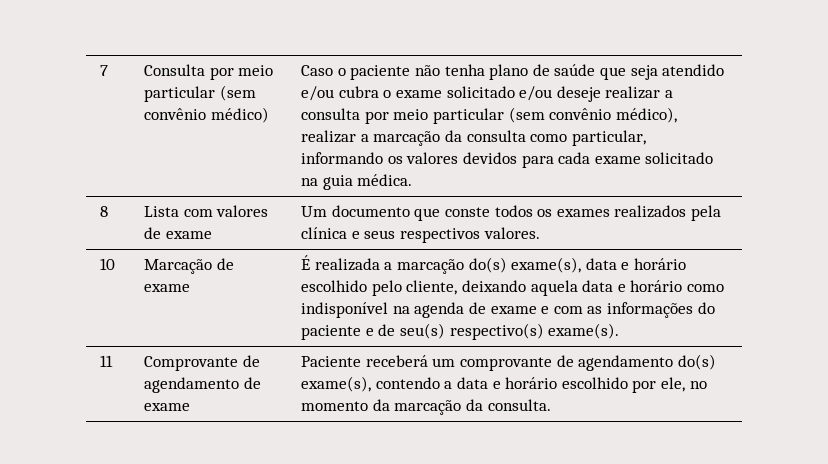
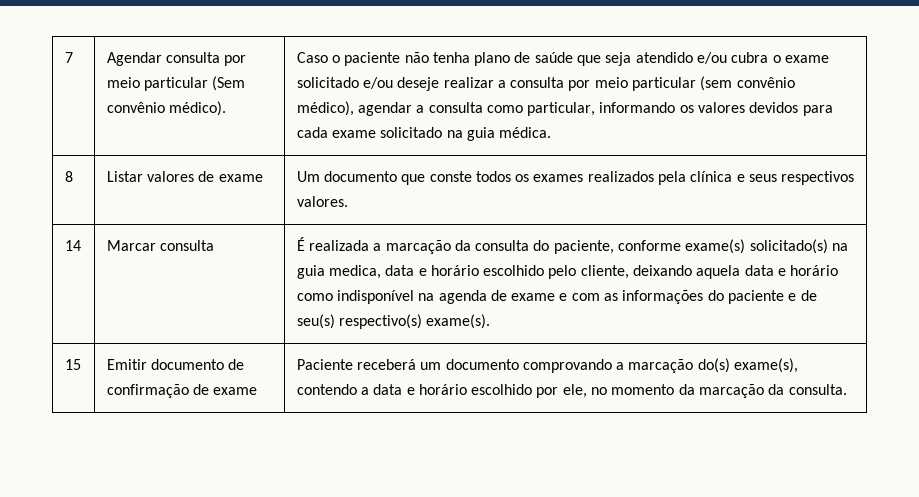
[144,64,274,80] [144,85,256,102] [144,107,269,123] Consulta por meio particular (sem convênio médico) -> [106,52,247,66] [106,76,246,91] [106,101,226,116] Agendar consulta por meio particular (Sem convênio médico).
[301,130,463,146] realizar a marcação da -> [357,102,425,116] agendar a
[144,206,213,217] Lista com -> [106,171,143,182] Listar
[100,258,116,270] [144,258,234,274] [144,284,191,292] 10 | Marcação de exame -> [64,240,81,251] [106,240,214,251] 14 | Marcar consulta
[468,257,582,273] do(s) exame(s), -> [454,239,849,254] [296,265,381,279] da consulta do paciente, conforme exame(s) solicitado(s) na guia medica,
[100,355,114,367] [144,355,260,371] [144,377,240,393] 11 | Comprovante de agendamento -> [64,359,81,370] [106,359,245,370] [106,384,189,398] 15 | Emitir documento de confirmação
[460,355,674,371] comprovante de agendamento -> [445,359,694,373] documento comprovando a marcação

